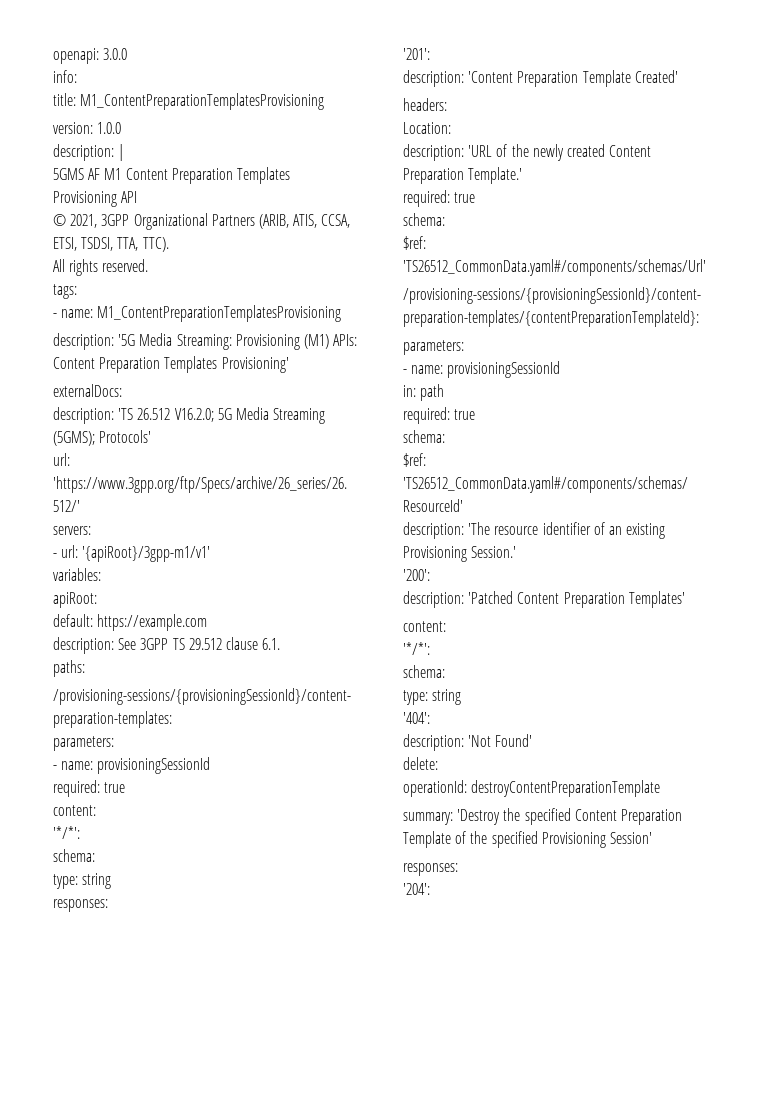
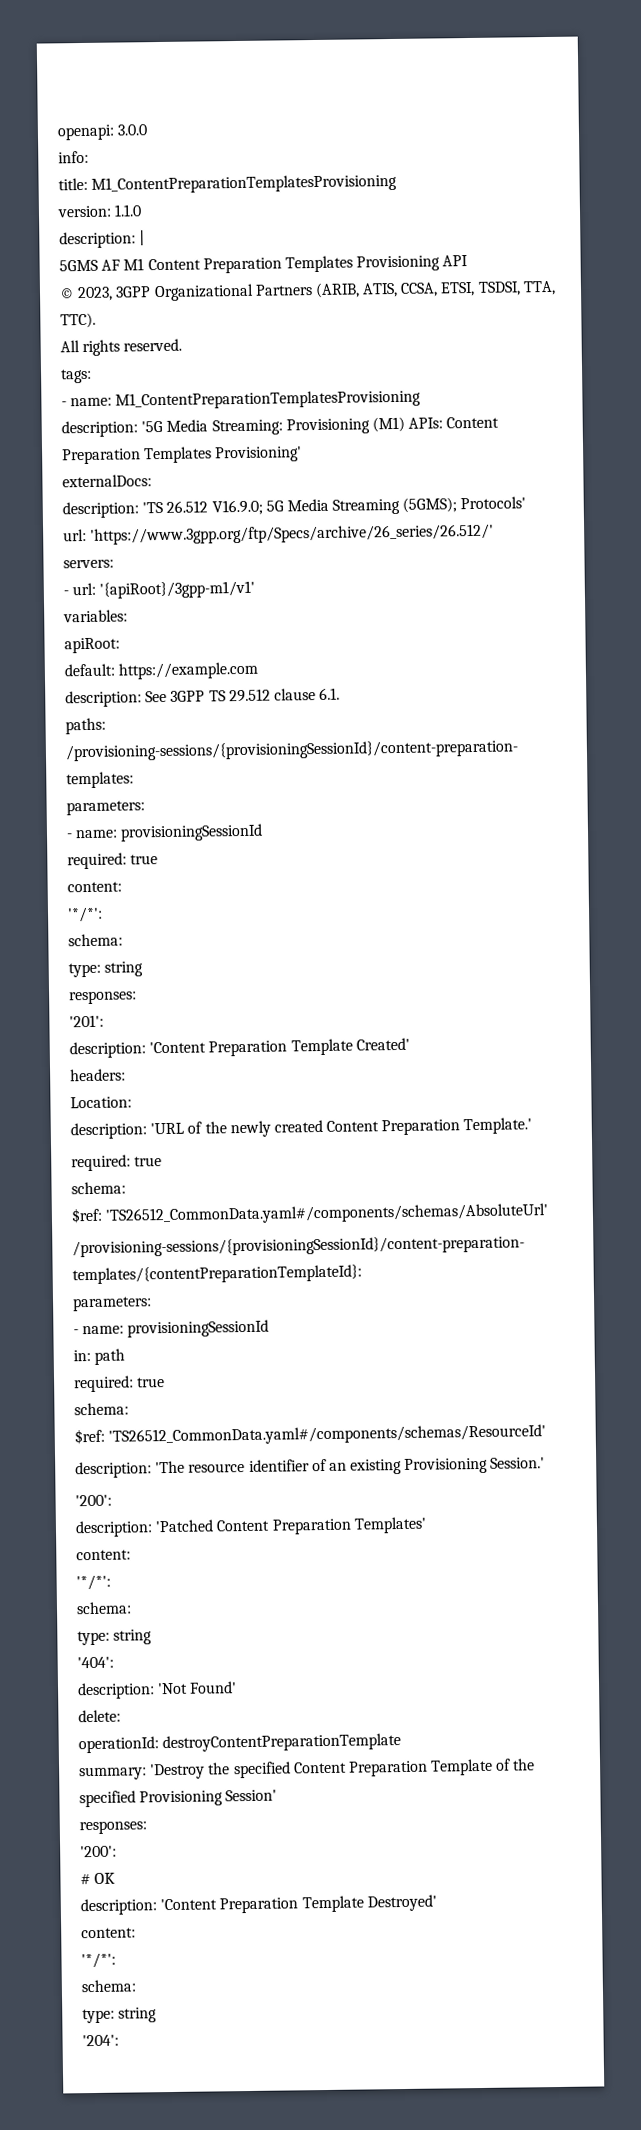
[97,122,122,134] 1.0.0 -> [114,204,143,217] 1.1.0
[70,214,98,228] 2021, -> [77,286,114,302] 2023,
[174,408,214,422] V16.2.0; -> [211,499,263,516] V16.9.0;
[403,259,706,276] 'TS26512_CommonData.yaml#/components/schemas/Url' -> [105,1203,550,1225] 'TS26512_CommonData.yaml#/components/schemas/AbsoluteUrl'
(458, 869) none -> [80,1845,117,1858] [80,1872,116,1885] [80,1894,437,1916] [81,1927,136,1939] [81,1952,116,1969] [81,1979,136,1993] [82,2007,158,2024] // '200': // # OK // description: 'Content Preparation Template Destroyed' // content: // '*/*': // schema: // type: string

